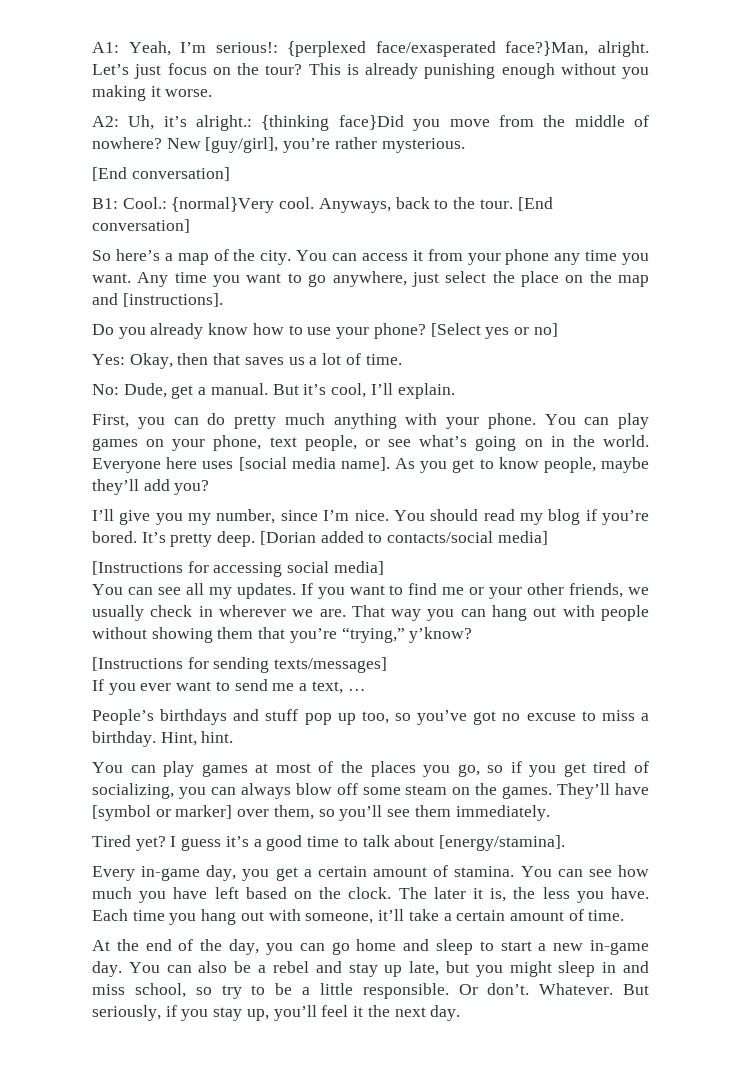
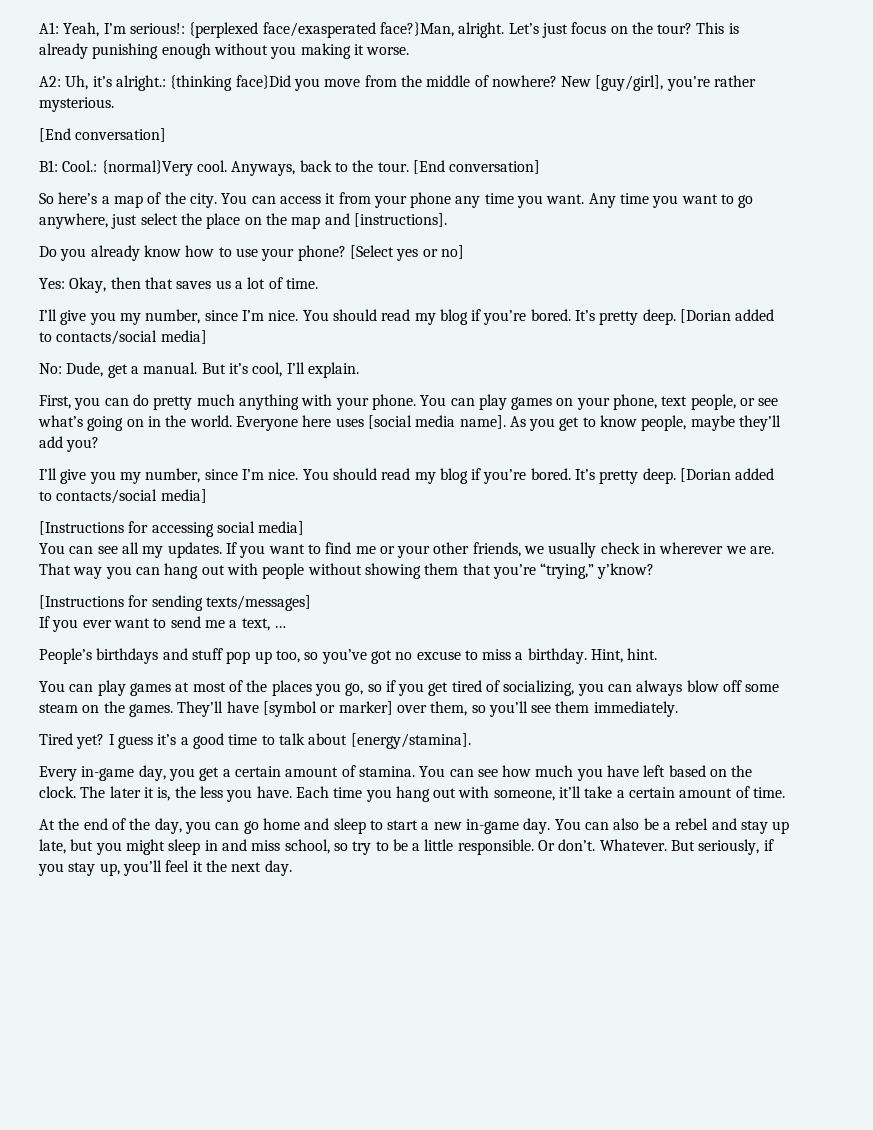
(402, 359) none -> [39,309,775,325] [39,330,207,345] // I’ll give you my number, since I’m nice. You should read my blog if you’re bored. It’s pretty deep. [Dorian added to contacts/social media]

